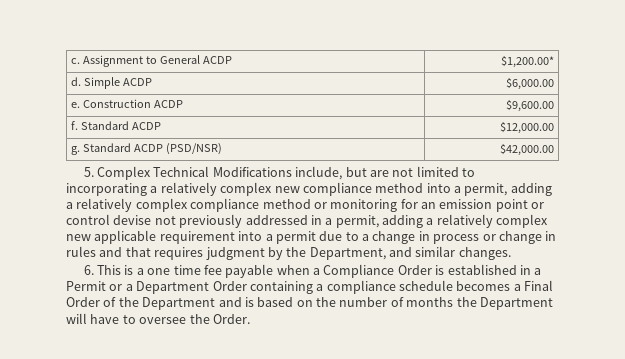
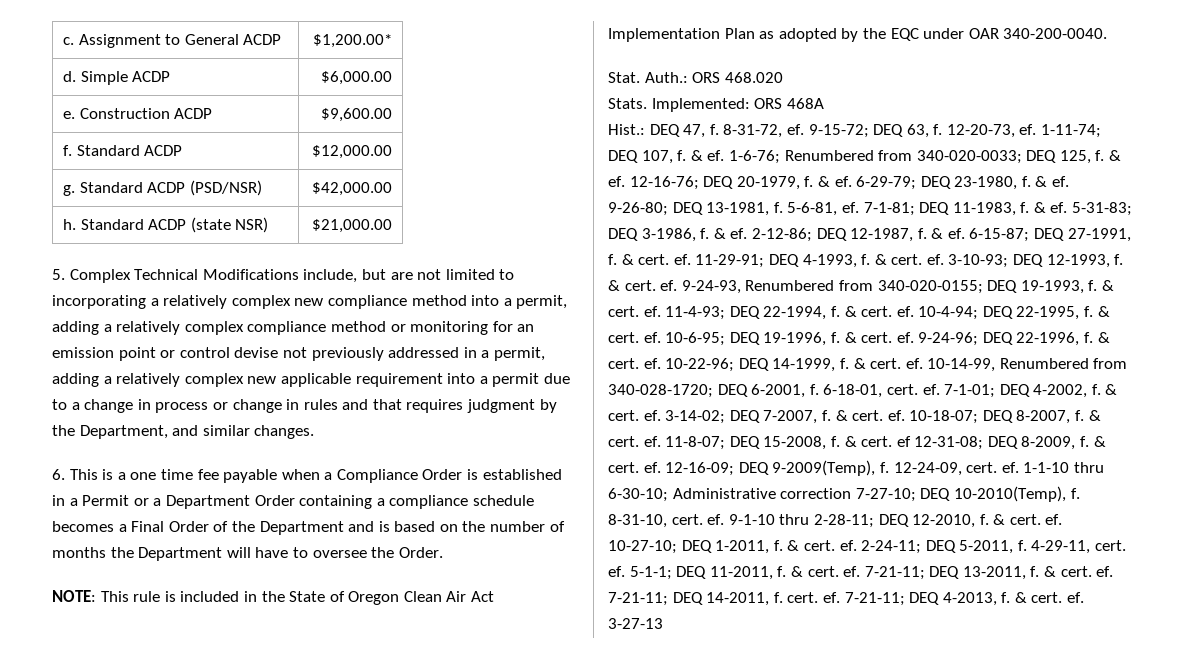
(554, 149) none -> [63,217,269,233] [311,219,392,233] // h. Standard ACDP (state NSR) | $21,000.00
(250, 319) none -> [52,590,495,605] [608,28,1108,42] [608,72,783,83] [608,98,824,112] [608,124,1102,138] [608,150,1122,164] [608,176,1070,190] [608,202,1133,216] [608,228,1131,242] [608,254,1124,268] [608,280,1114,294] [608,306,1110,320] [608,332,1110,346] [608,358,1128,372] [608,384,1118,398] [608,410,1101,424] [608,436,1106,450] [608,460,1104,476] [608,486,1080,502] [608,514,1063,528] [608,540,1127,554] [608,566,1114,580] [608,592,1085,606] [608,618,663,629] // NOTE: This rule is included in the State of Oregon Clean Air Act Implementation Plan as adopted by the EQC under OAR 340-200-0040. // Stat. Auth.: ORS 468.020 // Stats. Implemented: ORS 468A // Hist.: DEQ 47, f. 8-31-72, ef. 9-15-72; DEQ 63, f. 12-20-73, ef. 1-11-74; DEQ 107, f. & ef. 1-6-76; Renumbered from 340-020-0033; DEQ 125, f. & ef. 12-16-76; DEQ 20-1979, f. & ef. 6-29-79; DEQ 23-1980, f. & ef. 9-26-80; DEQ 13-1981, f. 5-6-81, ef. 7-1-81; DEQ 11-1983, f. & ef. 5-31-83; DEQ 3-1986, f. & ef. 2-12-86; DEQ 12-1987, f. & ef. 6-15-87; DEQ 27-1991, f. & cert. ef. 11-29-91; DEQ 4-1993, f. & cert. ef. 3-10-93; DEQ 12-1993, f. & cert. ef. 9-24-93, Renumbered from 340-020-0155; DEQ 19-1993, f. & cert. ef. 11-4-93; DEQ 22-1994, f. & cert. ef. 10-4-94; DEQ 22-1995, f. & cert. ef. 10-6-95; DEQ 19-1996, f. & cert. ef. 9-24-96; DEQ 22-1996, f. & cert. ef. 10-22-96; DEQ 14-1999, f. & cert. ef. 10-14-99, Renumbered from 340-028-1720; DEQ 6-2001, f. 6-18-01, cert. ef. 7-1-01; DEQ 4-2002, f. & cert. ef. 3-14-02; DEQ 7-2007, f. & cert. ef. 10-18-07; DEQ 8-2007, f. & cert. ef. 11-8-07; DEQ 15-2008, f. & cert. ef 12-31-08; DEQ 8-2009, f. & cert. ef. 12-16-09; DEQ 9-2009(Temp), f. 12-24-09, cert. ef. 1-1-10 thru 6-30-10; Administrative correction 7-27-10; DEQ 10-2010(Temp), f. 8-31-10, cert. ef. 9-1-10 thru 2-28-11; DEQ 12-2010, f. & cert. ef. 10-27-10; DEQ 1-2011, f. & cert. ef. 2-24-11; DEQ 5-2011, f. 4-29-11, cert. ef. 5-1-1; DEQ 11-2011, f. & cert. ef. 7-21-11; DEQ 13-2011, f. & cert. ef. 7-21-11; DEQ 14-2011, f. cert. ef. 7-21-11; DEQ 4-2013, f. & cert. ef. 3-27-13

